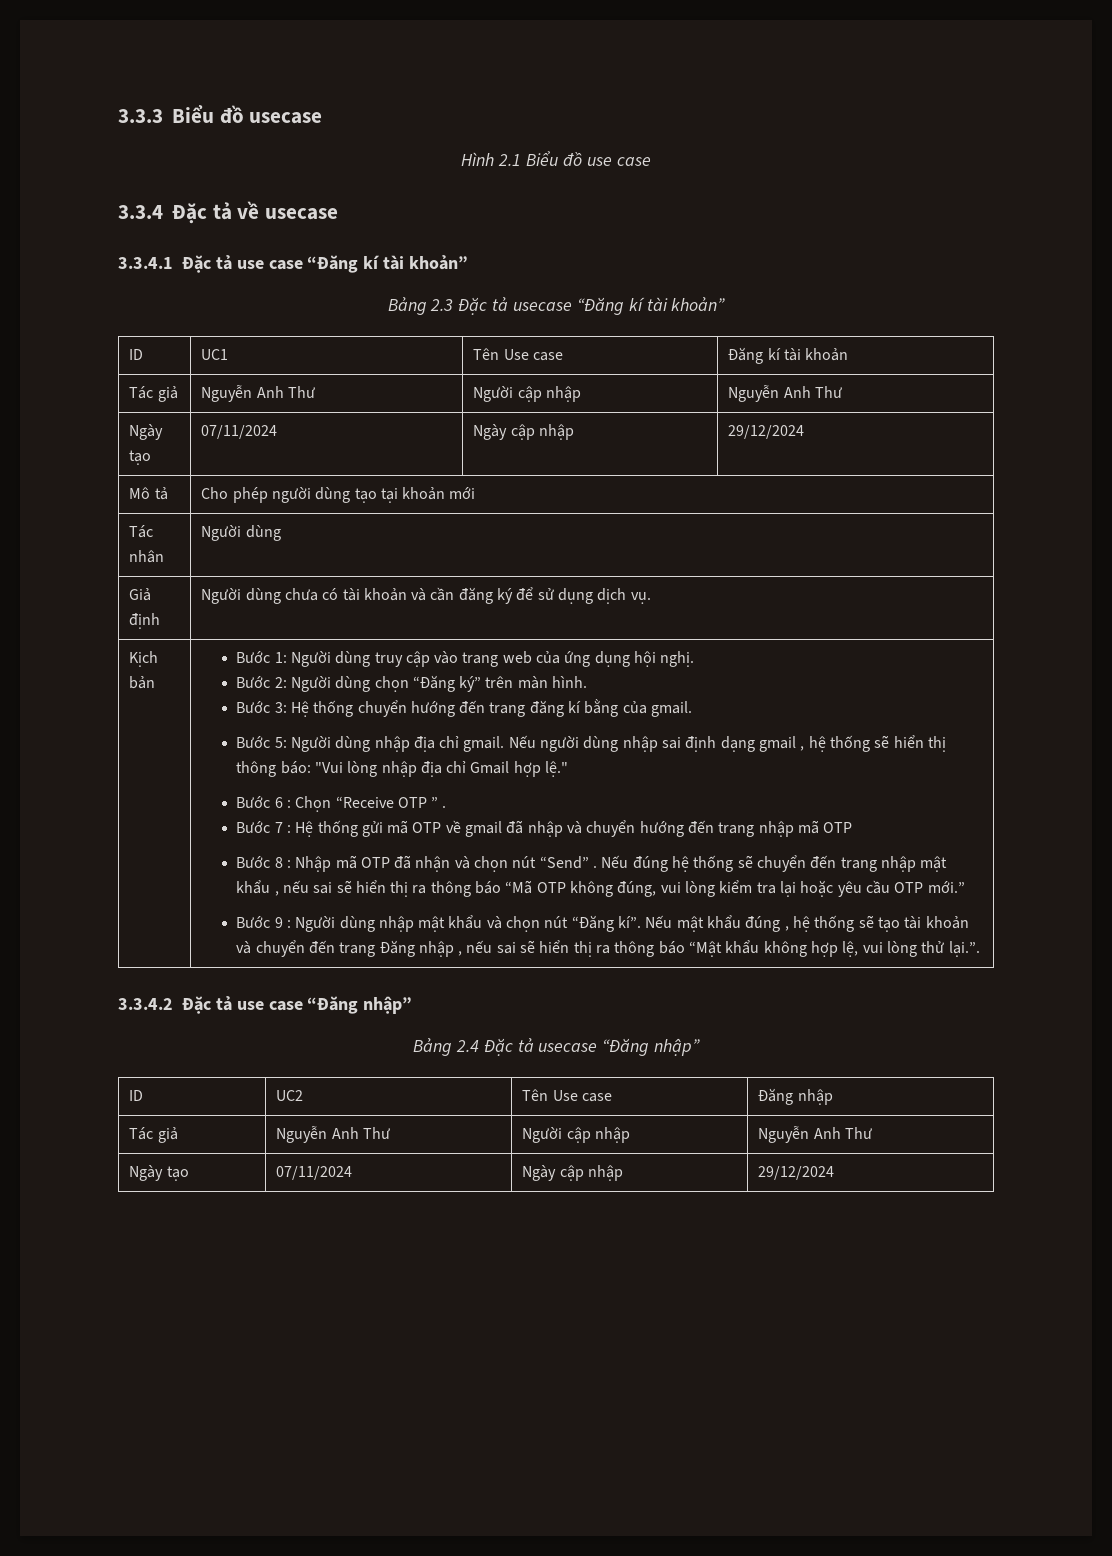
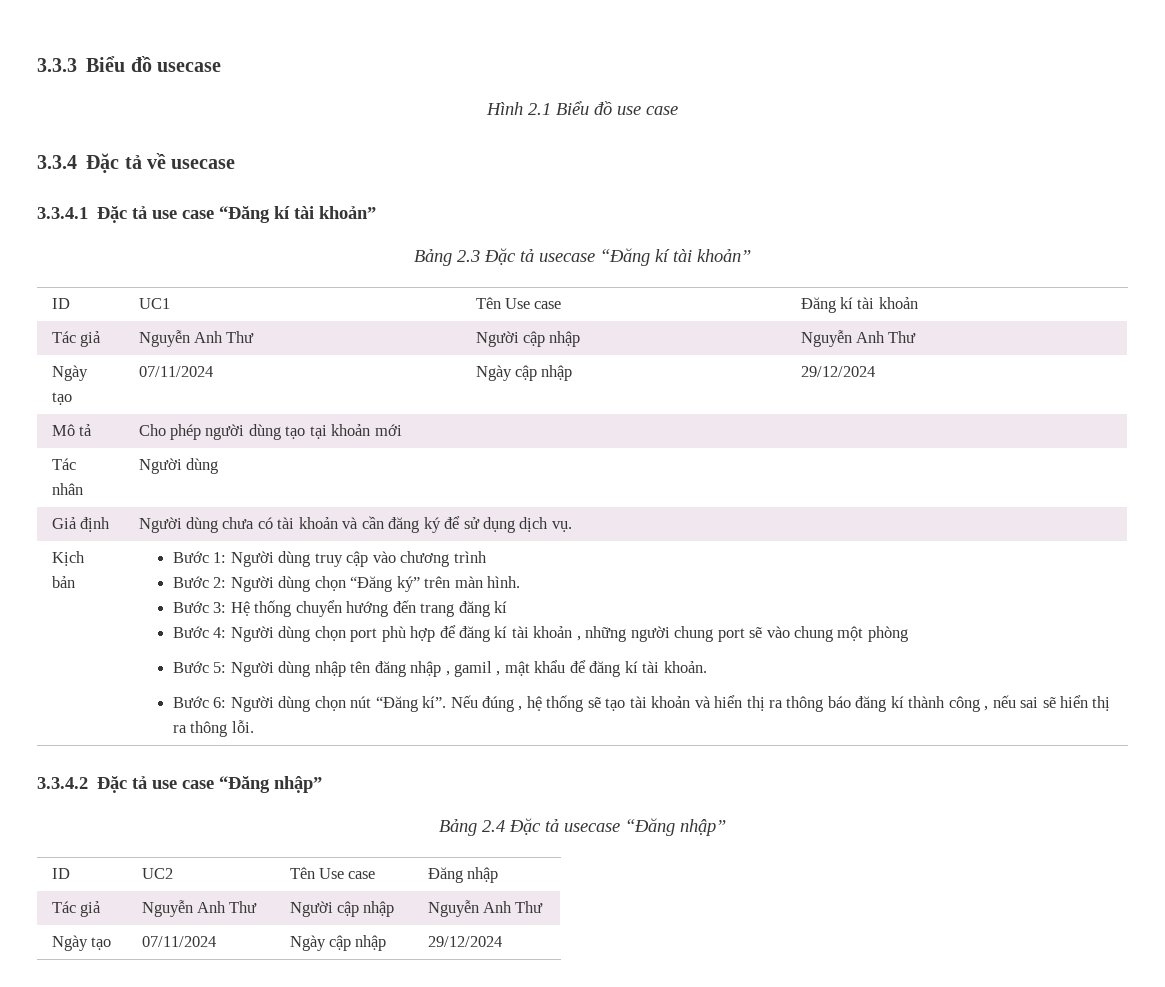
[462,651,695,667] trang web của ứng dụng hội nghị. -> [400,551,487,567] chương trình
[584,699,693,717] bằng của gmail. -> [172,625,908,642] // Bước 4: Người dùng chọn port phù hợp để đăng kí tài khoản , những người chung port sẽ vào chung một phòng
[413,735,946,752] [236,761,569,777] [236,796,447,812] [236,820,853,837] [236,855,948,872] [236,880,965,897] [236,915,502,932] địa chỉ gmail. Nếu người dùng nhập sai định dạng gmail , hệ thống sẽ hiển thị thông báo: "Vui lòng nhập địa chỉ Gmail hợp lệ." // Bước 6 : Chọn “Receive OTP ” . // Bước 7 : Hệ thống gửi mã OTP về gmail đã nhập và chuyển hướng đến trang nhập mã OTP // Bước 8 : Nhập mã OTP đã nhận và chọn nút “Send” . Nếu đúng hệ thống sẽ chuyển đến trang nhập mật khẩu , nếu sai sẽ hiển thị ra thông báo “Mã OTP không đúng, vui lòng kiểm tra lại hoặc yêu cầu OTP mới.” // Bước 9 : Người dùng nhập mật khẩu và -> [350,660,707,677] [172,696,311,712] tên đăng nhập , gamil , mật khẩu để đăng kí tài khoản. // Bước 6: Người dùng
[676,915,742,932] mật khẩu -> (478, 701) none
[255,940,980,957] chuyển đến trang Đăng nhập , nếu sai sẽ hiển thị ra thông báo “Mật khẩu không hợp lệ, vui lòng thử lại.”. -> [714,695,1111,712] [172,720,254,737] hiển thị ra thông báo đăng kí thành công , nếu sai sẽ hiển thị ra thông lỗi.

